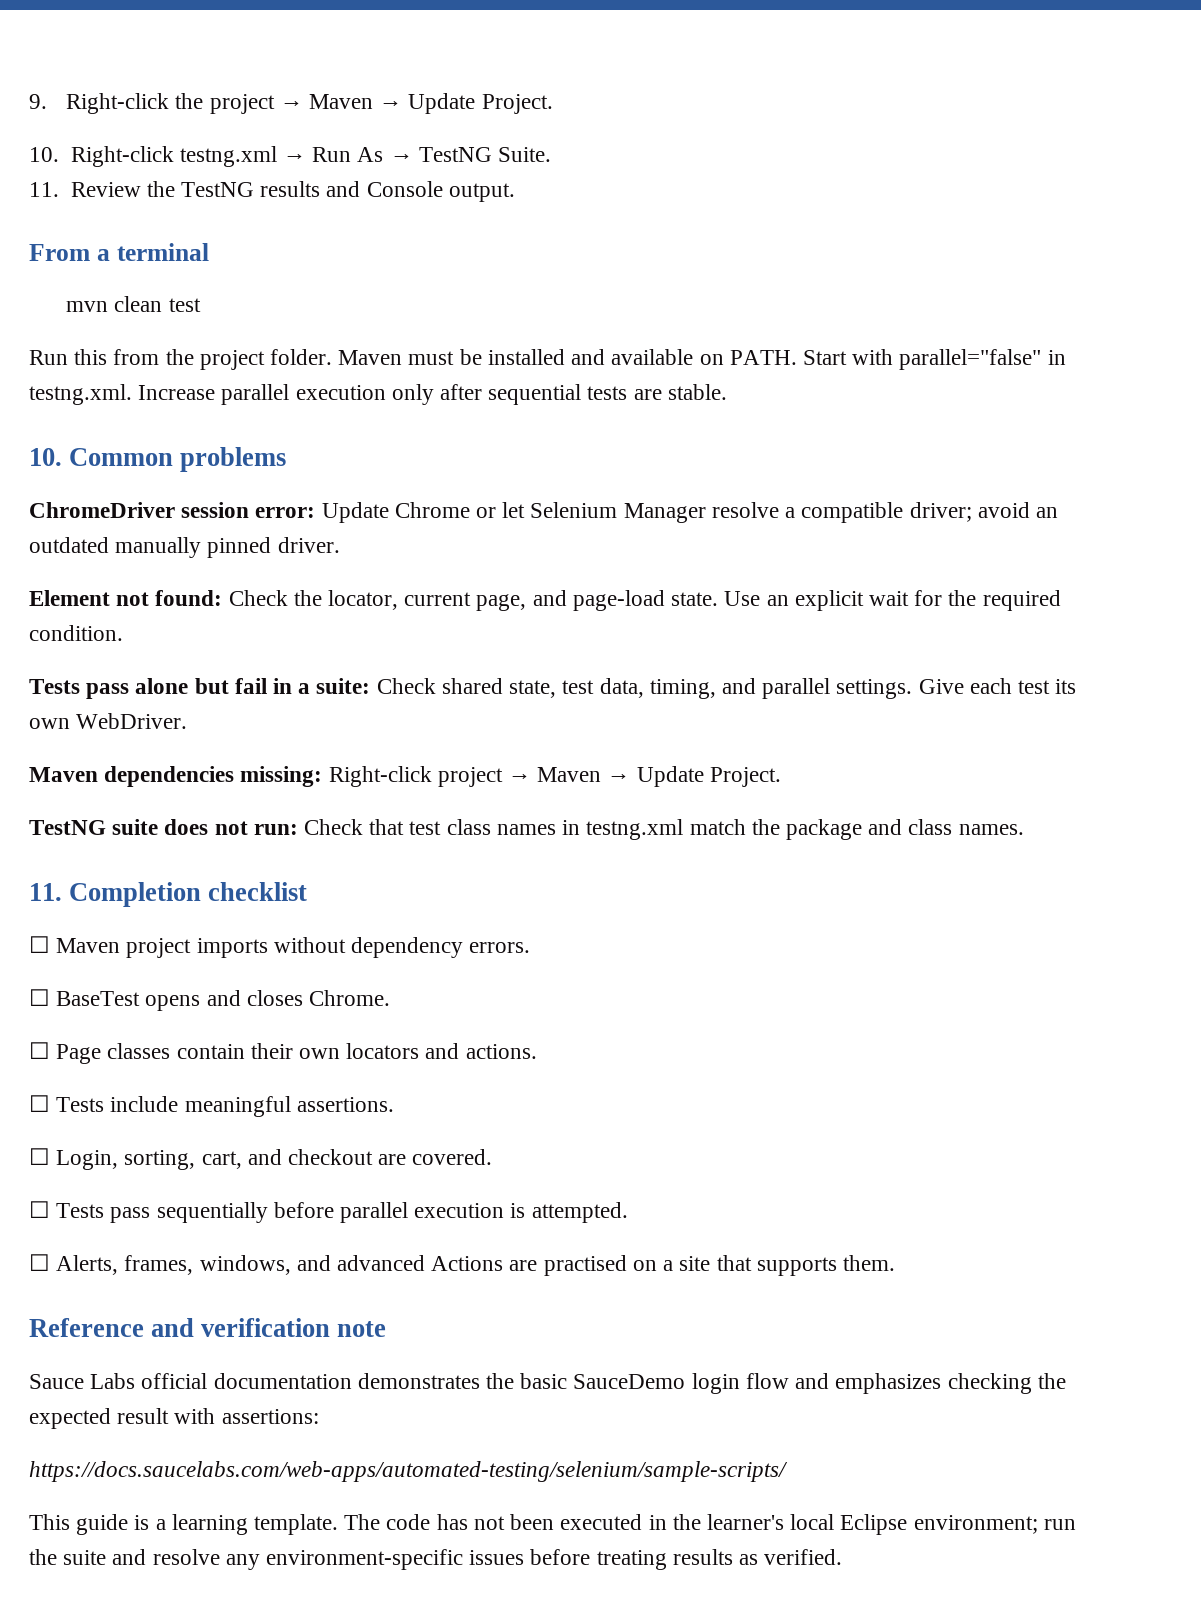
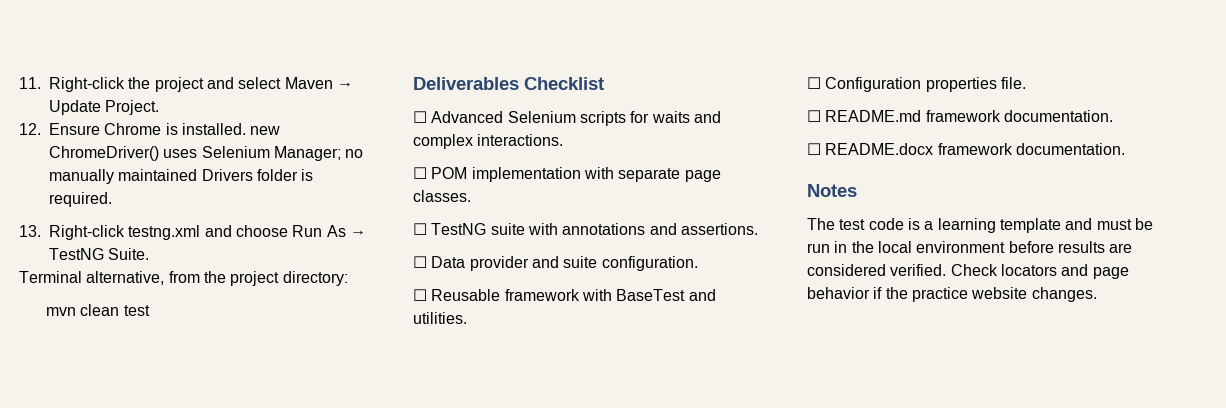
[29,94,47,109] 9. -> [19,77,41,89] 11.
[279,93,553,114] [29,146,306,167] → Maven → Update Project. // 10. Right-click testng.xml → -> [206,77,353,89] [49,100,160,115] [19,123,281,135] [49,146,364,161] [49,169,314,184] [49,192,112,207] [19,225,288,240] and select Maven → Update Project. // 12. Ensure Chrome is installed. new ChromeDriver() uses Selenium Manager; no manually maintained Drivers folder is required. // 13. Right-click testng.xml and choose
[29,181,515,202] [29,243,209,261] [66,296,201,312] [29,349,1066,370] [29,384,727,405] [29,447,287,472] [29,502,1058,523] [29,537,340,558] [29,590,1061,611] [29,625,123,641] [29,678,1077,699] [29,713,188,729] [29,766,781,787] [29,819,1024,840] [29,882,308,907] [29,936,531,958] [29,989,391,1011] [29,1042,537,1064] [29,1095,394,1117] [29,1148,493,1170] [29,1201,628,1223] [29,1254,895,1276] [29,1318,387,1337] [29,1373,1066,1394] [29,1408,319,1429] [29,1461,788,1482] [29,1514,1076,1535] [29,1549,843,1570] 11. Review the TestNG results and Console output. // From a terminal // mvn clean test // Run this from the project folder. Maven must be installed and available on PATH. Start with parallel="false" in testng.xml. Increase parallel execution only after sequential tests are stable. // 10. Common problems // ChromeDriver session error: Update Chrome or let Selenium Manager resolve a compatible driver; avoid an outdated manually pinned driver. // Element not found: Check the locator, current page, and page-load state. Use an explicit wait for the required condition. // Tests pass alone but fail in a suite: Check shared state, test data, timing, and parallel settings. Give each test its own WebDriver. // Maven dependencies missing: Right-click project → Maven → Update Project. // TestNG suite does not run: Check that test class names in testng.xml match the package and class names. // 11. Completion checklist // ☐ Maven project imports without dependency errors. // ☐ BaseTest opens and closes Chrome. // ☐ Page classes contain their own locators and actions. // ☐ Tests include meaningful assertions. // ☐ Login, sorting, cart, and checkout are covered. // ☐ Tests pass sequentially before parallel execution is attempted. // ☐ Alerts, frames, windows, and advanced Actions are practised on a site that supports them. // Reference and verification note // Sauce Labs official documentation demonstrates the basic SauceDemo login flow and emphasizes checking the expected result with assertions: // https://docs.saucelabs.com/web-apps/automated-testing/selenium/sample-scripts/ // This guide is a learning template. The code has not been executed in the learner's local Eclipse environment; run the suite and resolve any environment-specific issues before treating results as verified. -> [19,271,348,286] [46,304,150,316] [413,77,604,90] [413,111,721,126] [413,134,564,149] [413,167,721,182] [413,190,471,202] [413,223,758,235] [413,256,698,271] [413,289,716,301] [413,312,467,324] [807,77,1026,92] [807,110,1113,122] [807,143,1125,155] [807,184,857,197] [807,218,1153,233] [807,241,1133,253] [807,264,1129,279] [807,287,1097,302] Terminal alternative, from the project directory: // mvn clean test // Deliverables Checklist // ☐ Advanced Selenium scripts for waits and complex interactions. // ☐ POM implementation with separate page classes. // ☐ TestNG suite with annotations and assertions. // ☐ Data provider and suite configuration. // ☐ Reusable framework with BaseTest and utilities. // ☐ Configuration properties file. // ☐ README.md framework documentation. // ☐ README.docx framework documentation. // Notes // The test code is a learning template and must be run in the local environment before results are considered verified. Check locators and page behavior if the practice website changes.

